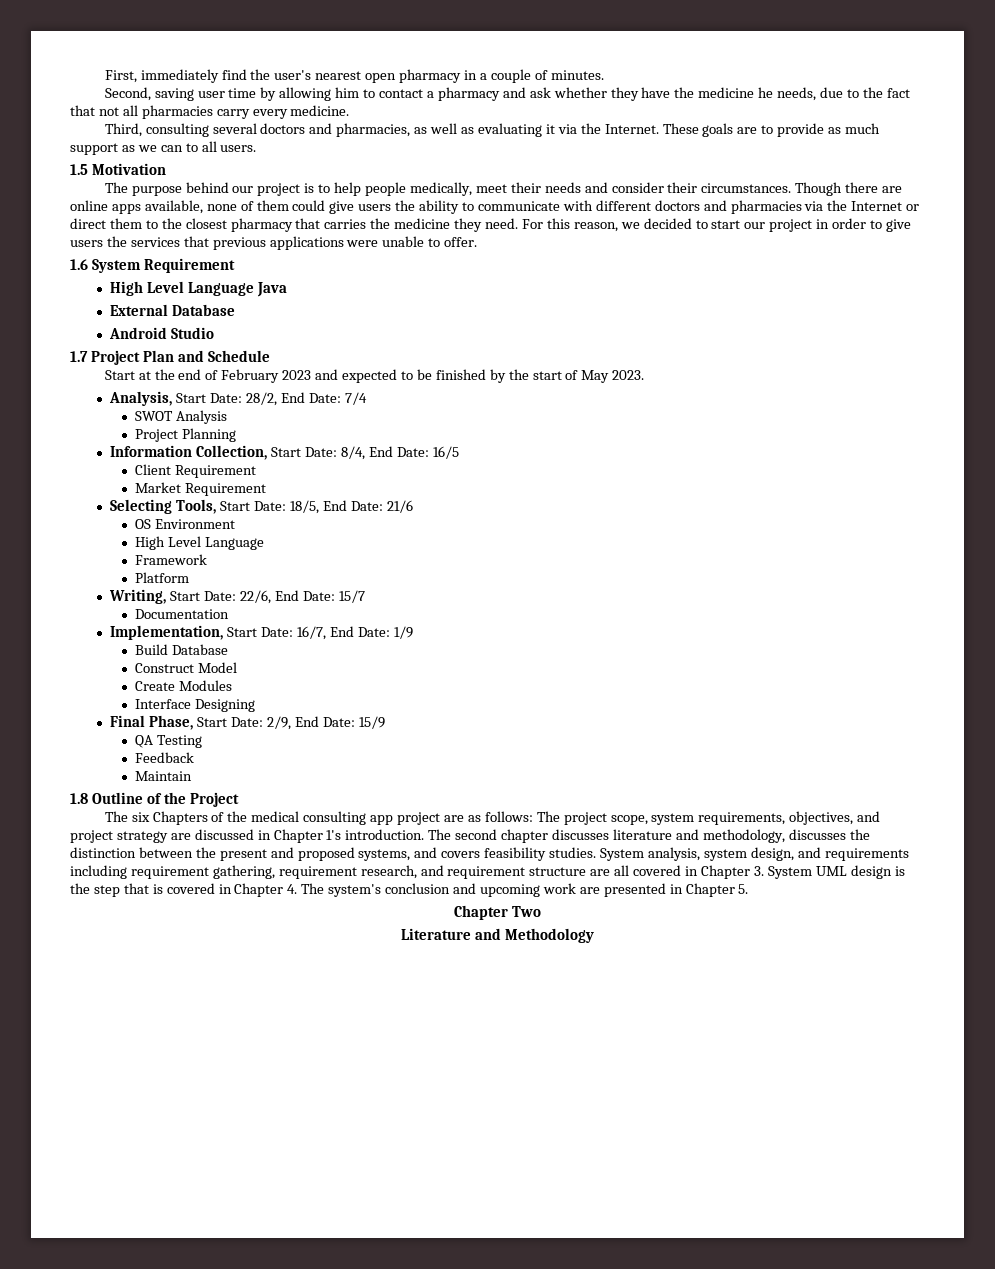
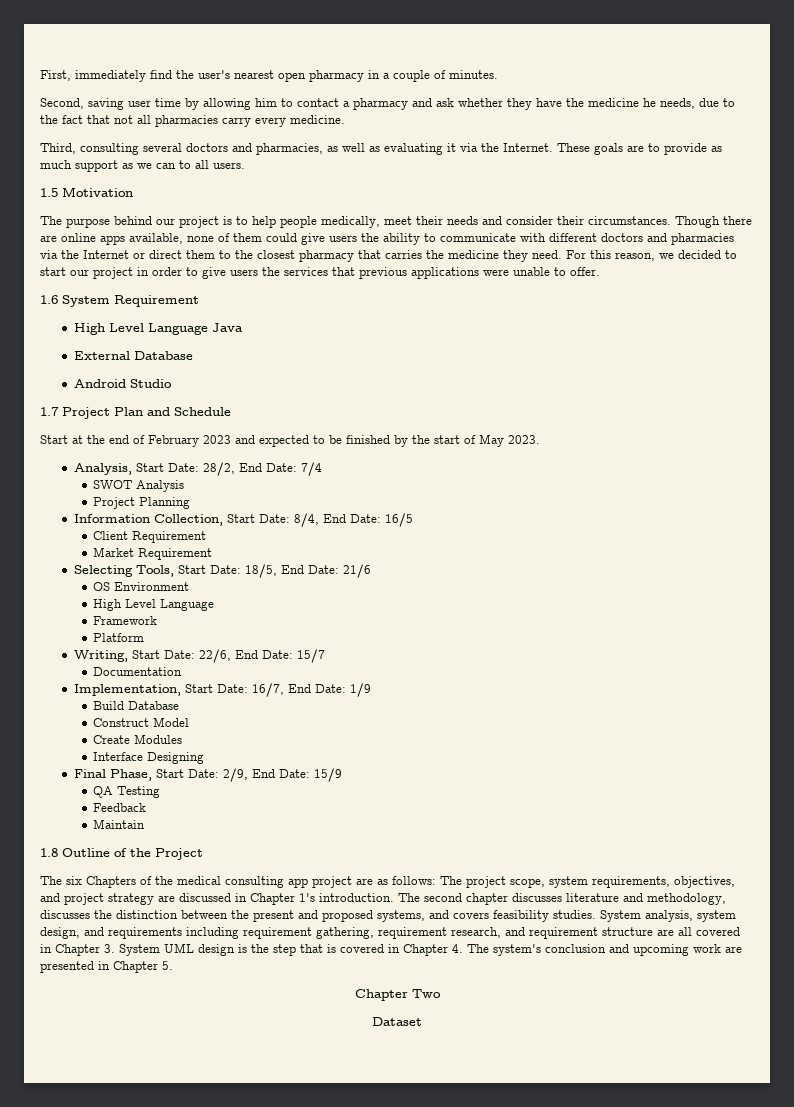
[401,928,594,943] Literature and Methodology -> [372,1017,422,1026] Dataset

